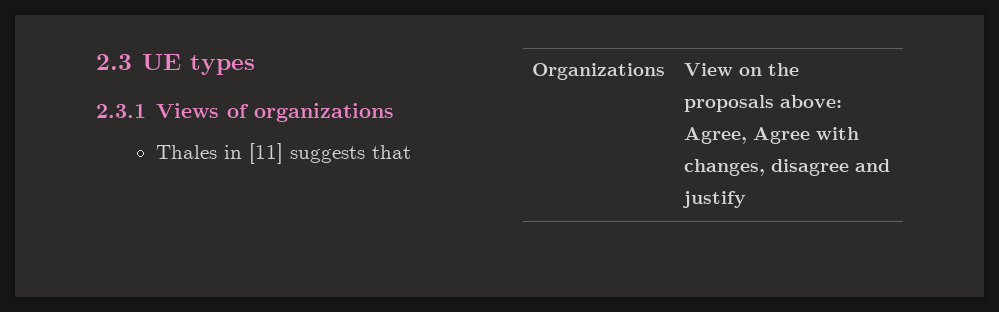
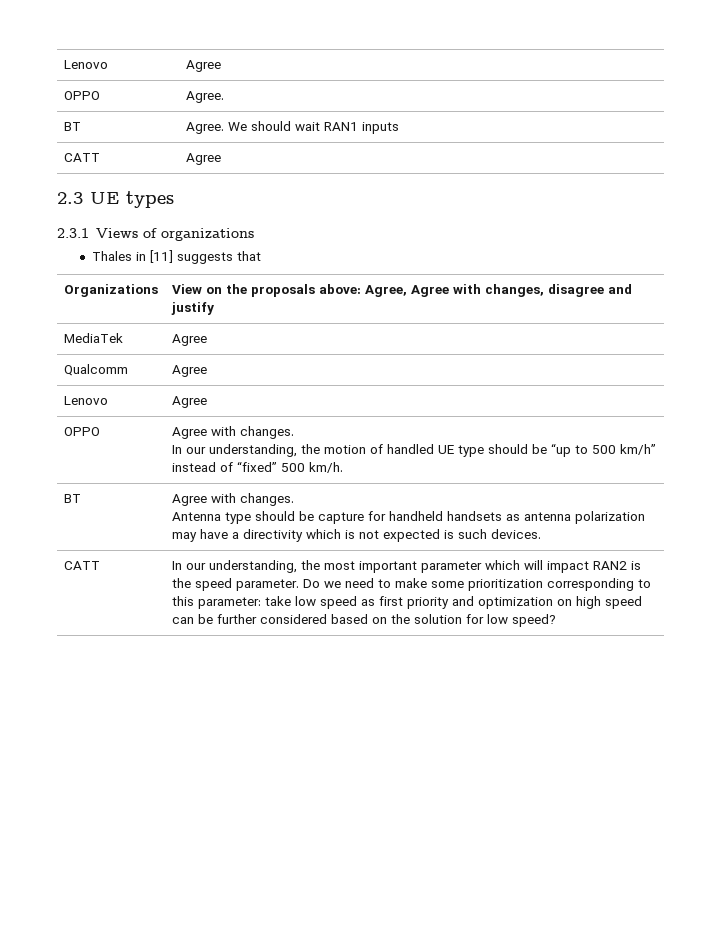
(96, 62) none -> [63,60,108,69] [185,60,221,72] [63,91,100,100] [185,91,224,103] [63,122,81,131] [185,121,399,134] [63,153,100,162] [185,153,221,165] Lenovo | Agree // OPPO | Agree. // BT | Agree. We should wait RAN1 inputs // CATT | Agree //
(747, 199) none -> [63,333,123,343] [171,334,207,346] [63,364,128,376] [171,365,207,377] [63,396,108,405] [171,396,207,408] [63,427,100,436] [171,426,294,439] [171,443,656,457] [171,461,343,473] [63,494,81,503] [171,493,294,506] [171,511,645,524] [171,529,541,542] [63,561,100,570] [171,560,641,573] [171,578,651,591] [171,596,642,609] [171,614,556,627] // MediaTek | Agree // Qualcomm | Agree // Lenovo | Agree // OPPO | Agree with changes. // In our understanding, the motion of handled UE type should be “up to 500 km/h” instead of “fixed” 500 km/h. // BT | Agree with changes. // Antenna type should be capture for handheld handsets as antenna polarization may have a directivity which is not expected is such devices. // CATT | In our understanding, the most important parameter which will impact RAN2 is the speed parameter. Do we need to make some prioritization corresponding to this parameter: take low speed as first priority and optimization on high speed can be further considered based on the solution for low speed?

